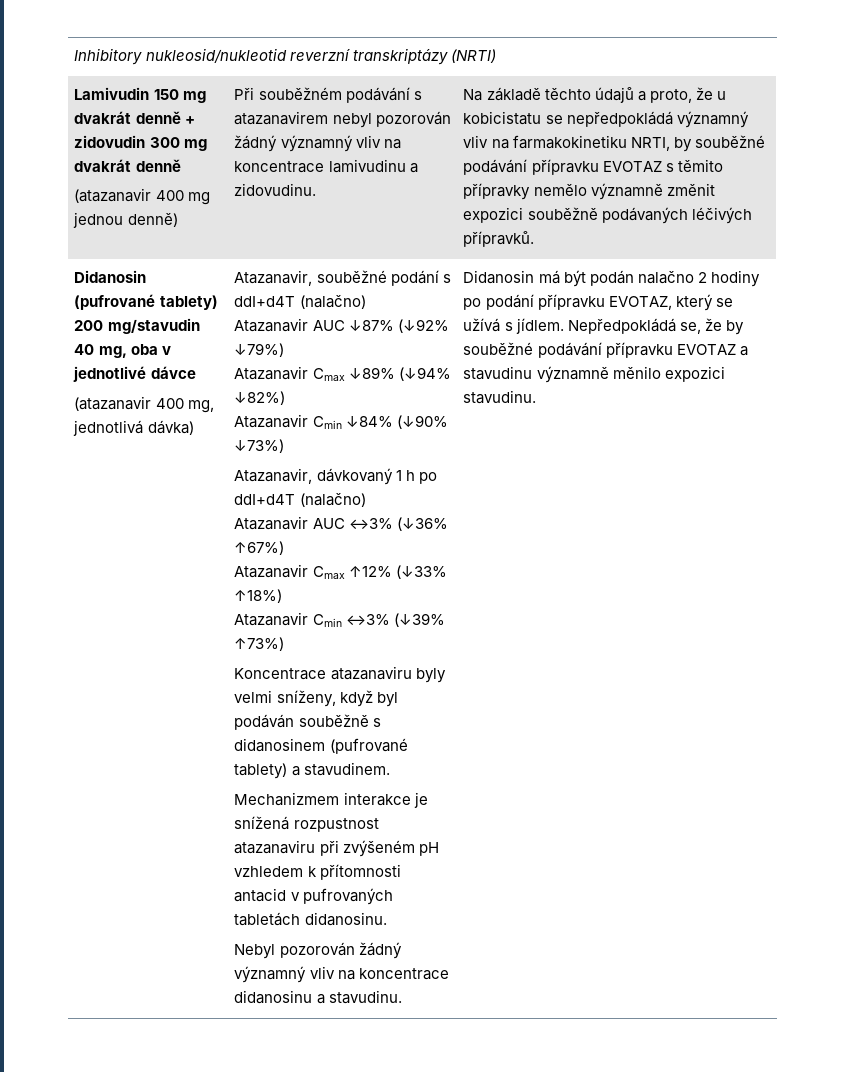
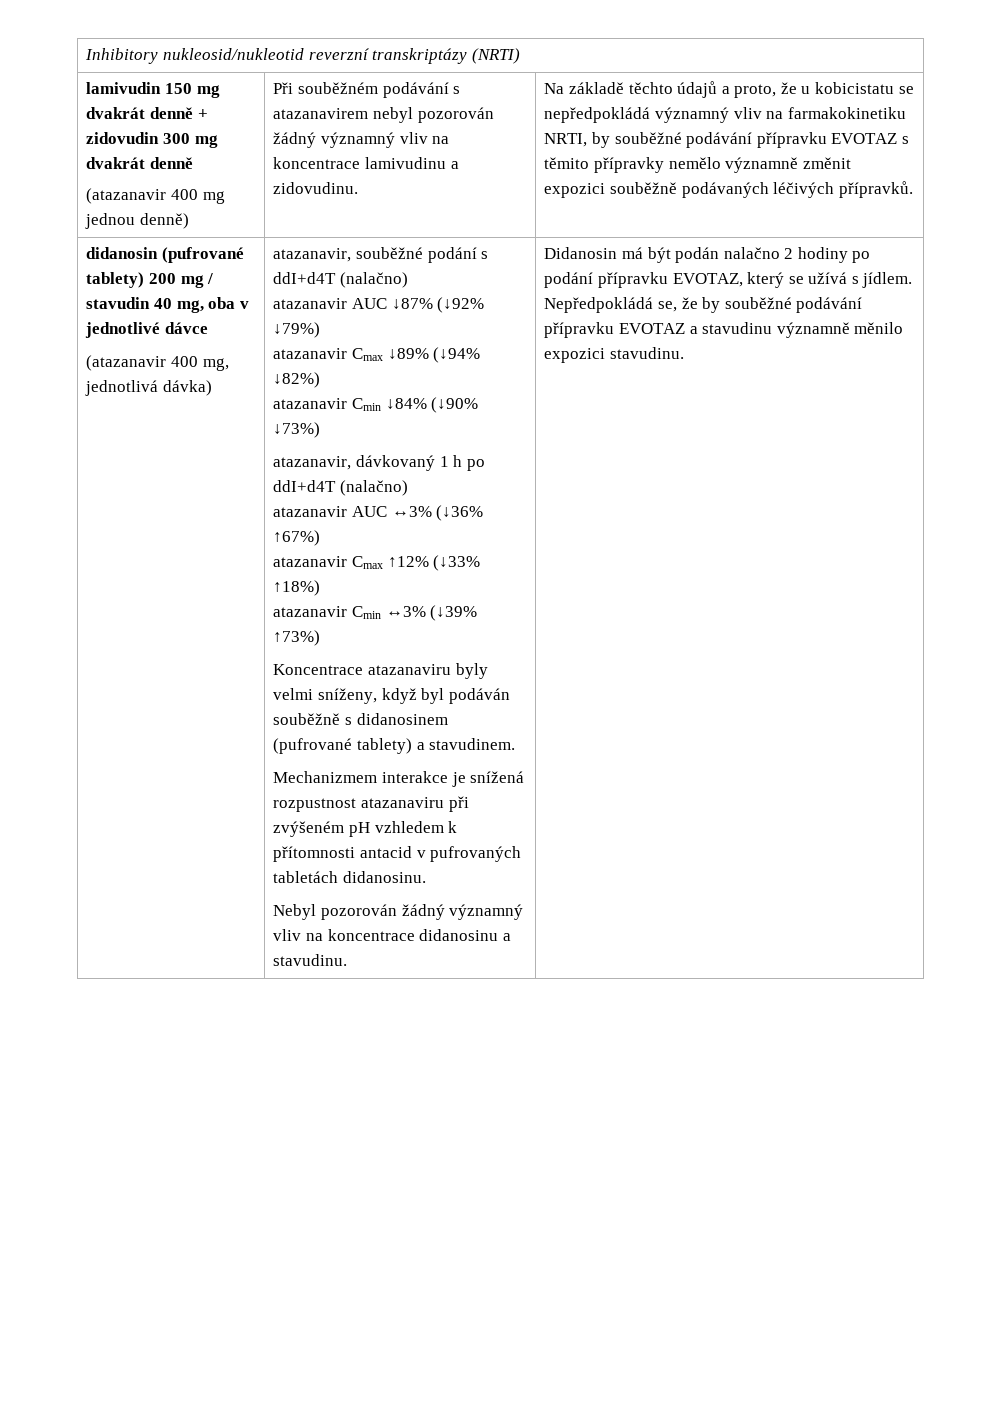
[74,87,150,100] Lamivudin -> [86,82,162,94] lamivudin
[74,270,147,283] Didanosin -> [86,247,159,259] didanosin
[107,318,200,334] mg/stavudin -> [180,273,214,288] [86,297,151,309] mg / stavudin
[234,270,313,286] Atazanavir, -> [273,248,352,262] atazanavir,
[234,318,309,332] Atazanavir -> [273,298,348,309] atazanavir
[234,366,309,380] Atazanavir -> [273,348,348,359] atazanavir
[234,414,309,428] Atazanavir -> [273,398,348,409] atazanavir
[234,468,313,484] Atazanavir, -> [273,456,352,470] atazanavir,
[234,516,309,530] Atazanavir -> [273,506,348,517] atazanavir
[234,564,309,578] Atazanavir -> [273,556,348,567] atazanavir
[234,612,309,626] Atazanavir -> [273,606,348,617] atazanavir

